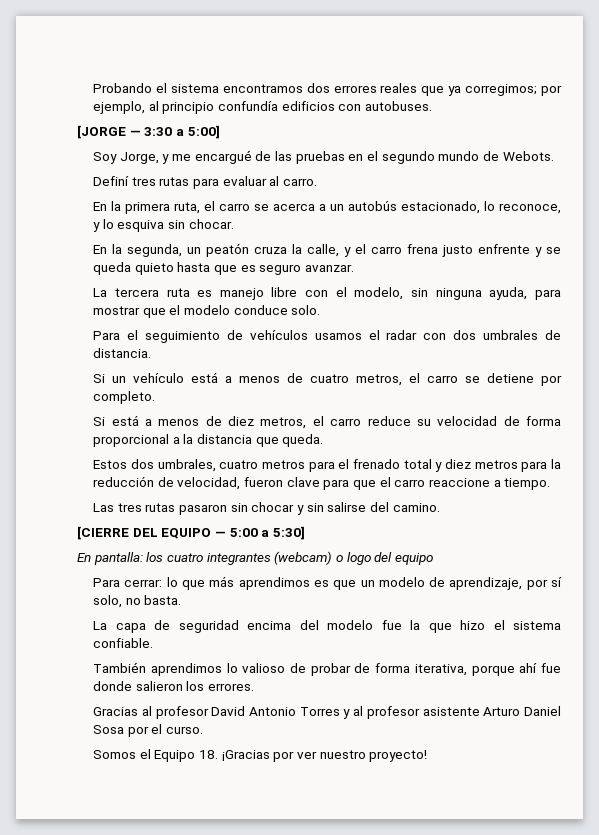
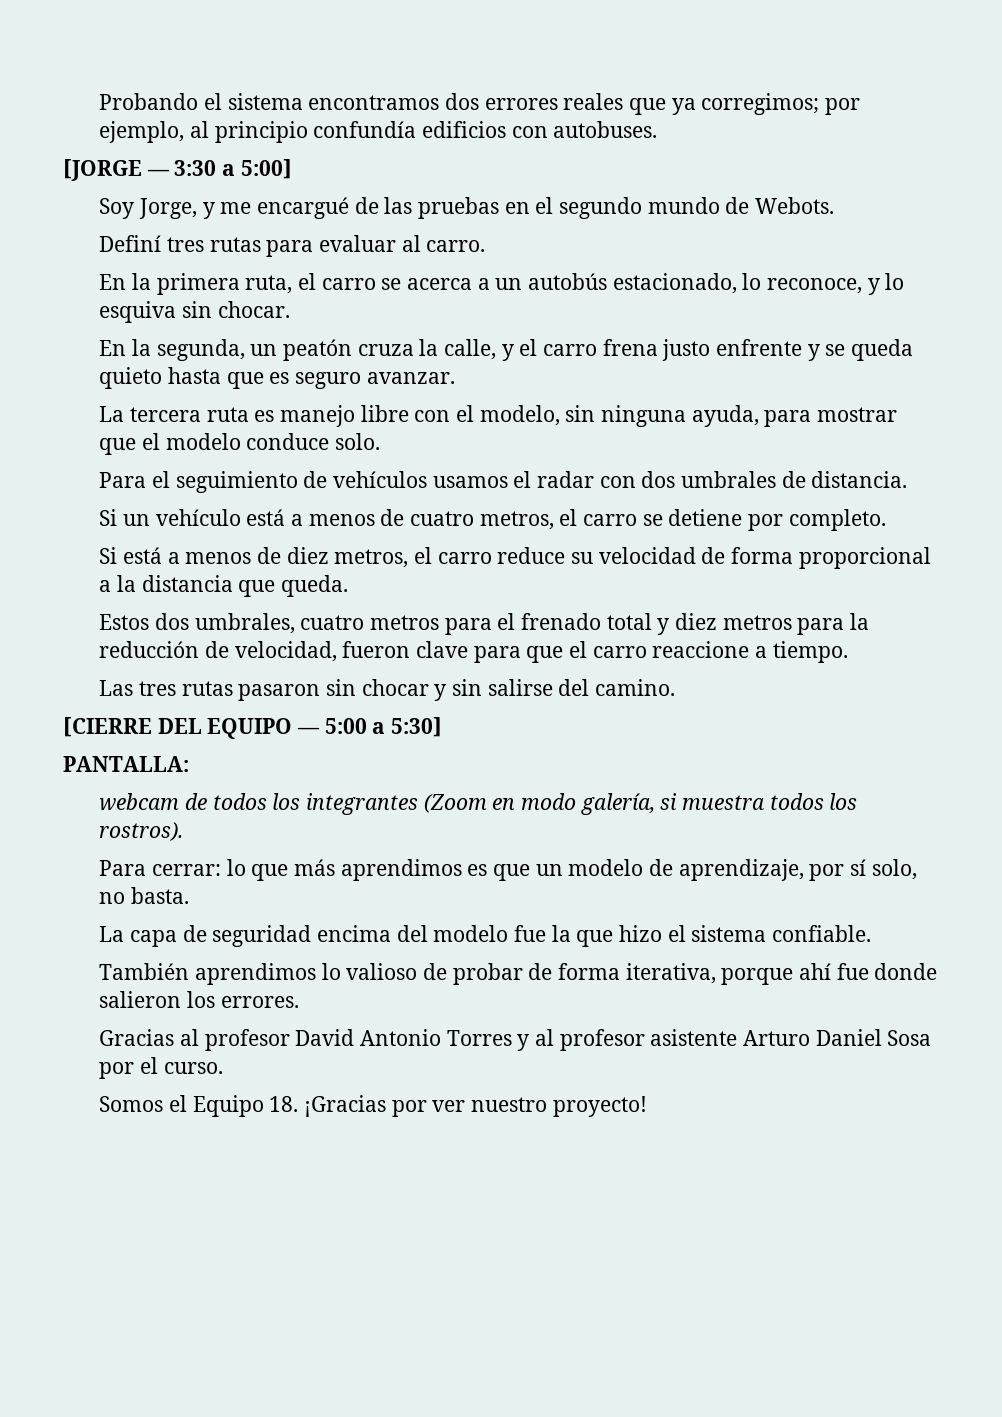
[77,551,433,565] En pantalla: los cuatro integrantes (webcam) o logo del equipo -> [63,756,189,772] [99,793,858,815] [99,822,184,841] PANTALLA: // webcam de todos los integrantes (Zoom en modo galería, si muestra todos los rostros).

